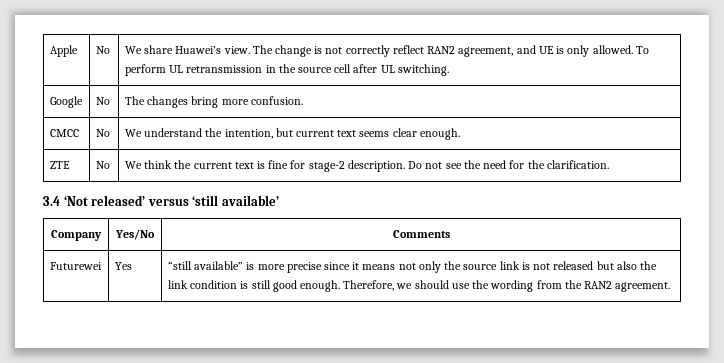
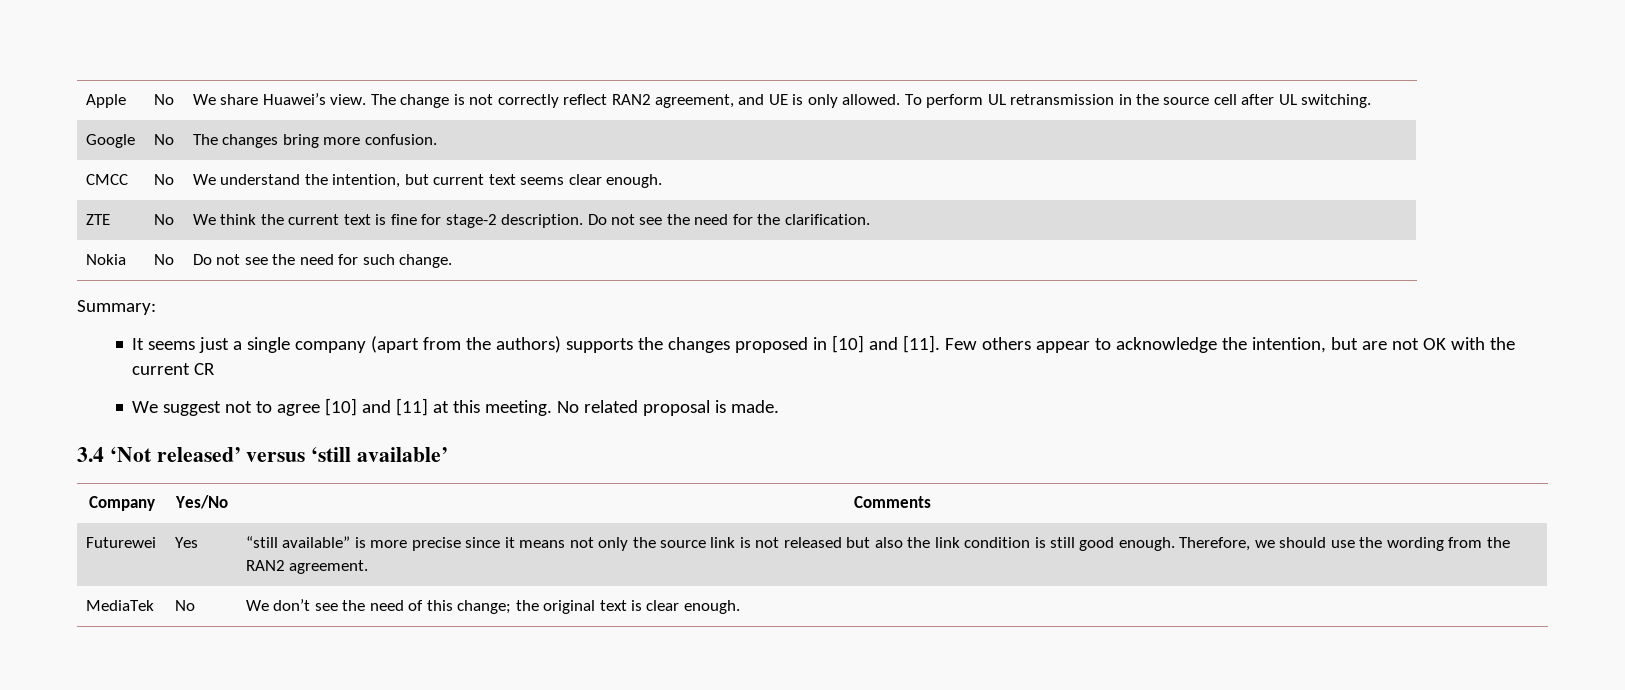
(609, 164) none -> [86,254,127,265] [154,254,175,265] [193,254,453,268] [77,300,156,315] [132,335,1516,353] [132,363,216,375] [132,398,780,416] // Nokia | No | Do not see the need for such change. // Summary: // It seems just a single company (apart from the authors) supports the changes proposed in [10] and [11]. Few others appear to acknowledge the intention, but are not OK with the current CR // We suggest not to agree [10] and [11] at this meeting. No related proposal is made.
(671, 287) none -> [86,600,155,611] [175,600,196,611] [246,599,740,614] // MediaTek | No | We don’t see the need of this change; the original text is clear enough.

